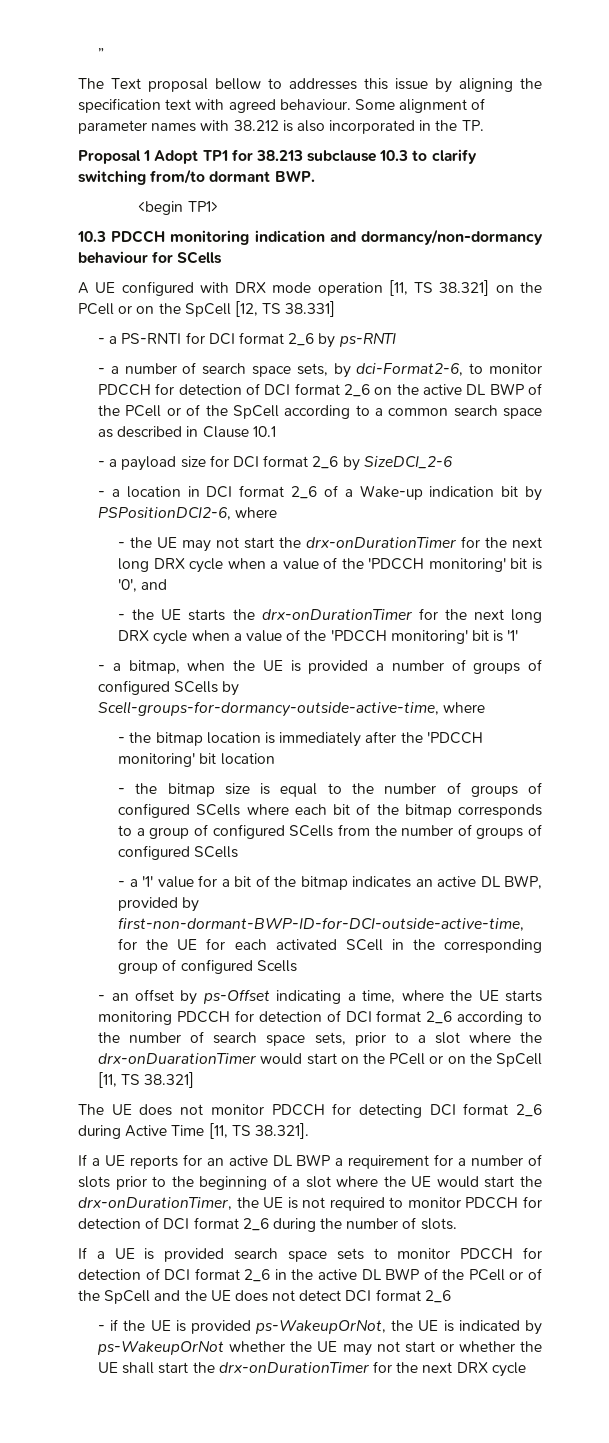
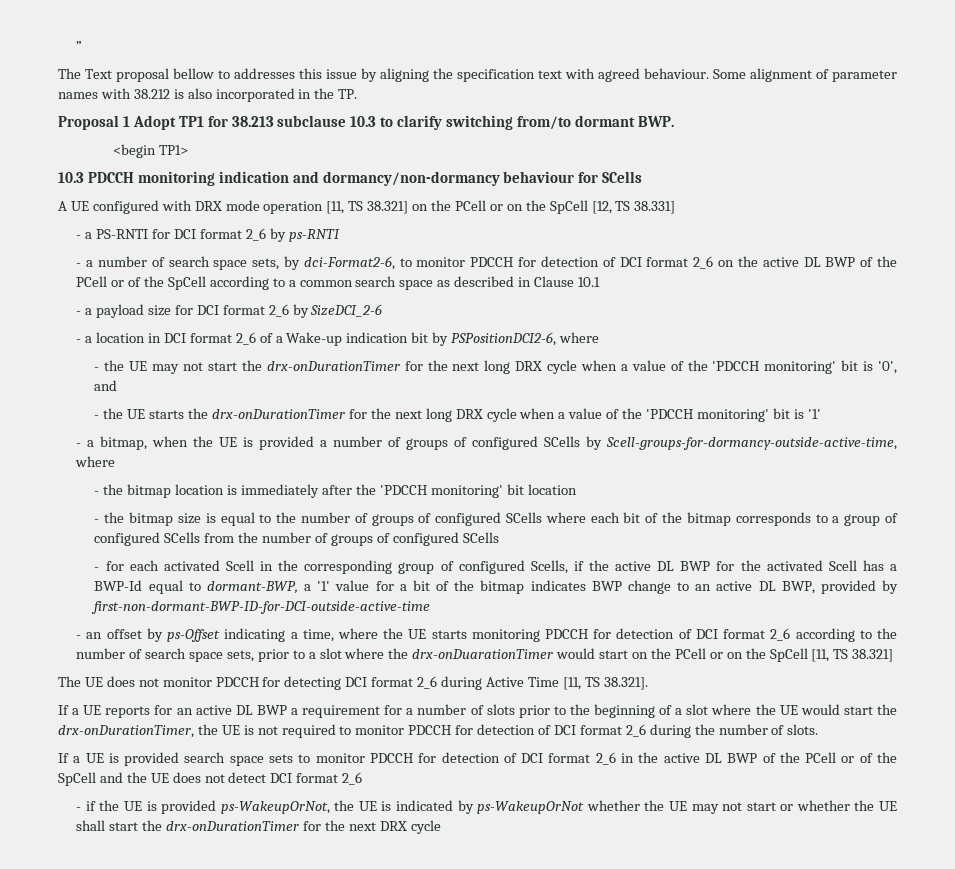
(126, 884) none -> [105,560,897,574] [94,580,298,594] for each activated Scell in the corresponding group of configured Scells, if the active DL BWP for the activated Scell has a BWP-Id equal to dormant-BWP,
(412, 882) none -> [591,580,690,594] BWP change to
[118,917,525,931] [118,938,542,953] [118,959,297,974] first-non-dormant-BWP-ID-for-DCI-outside-active-time, for the UE for each activated SCell in the corresponding group of configured Scells -> [91,601,431,614] first-non-dormant-BWP-ID-for-DCI-outside-active-time

